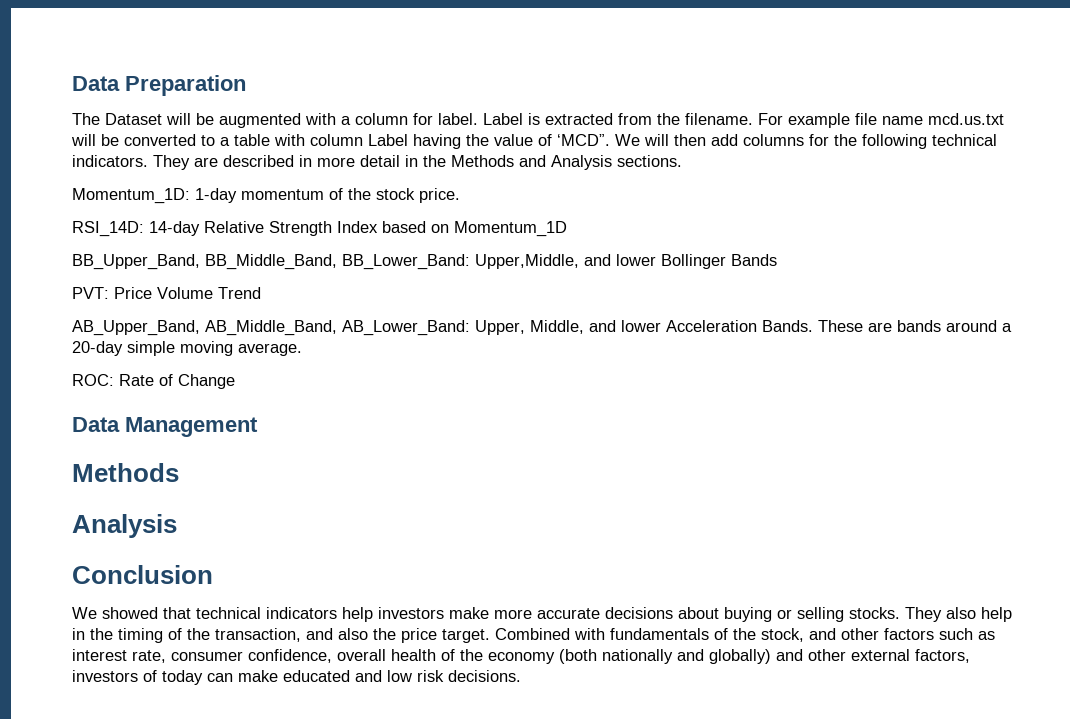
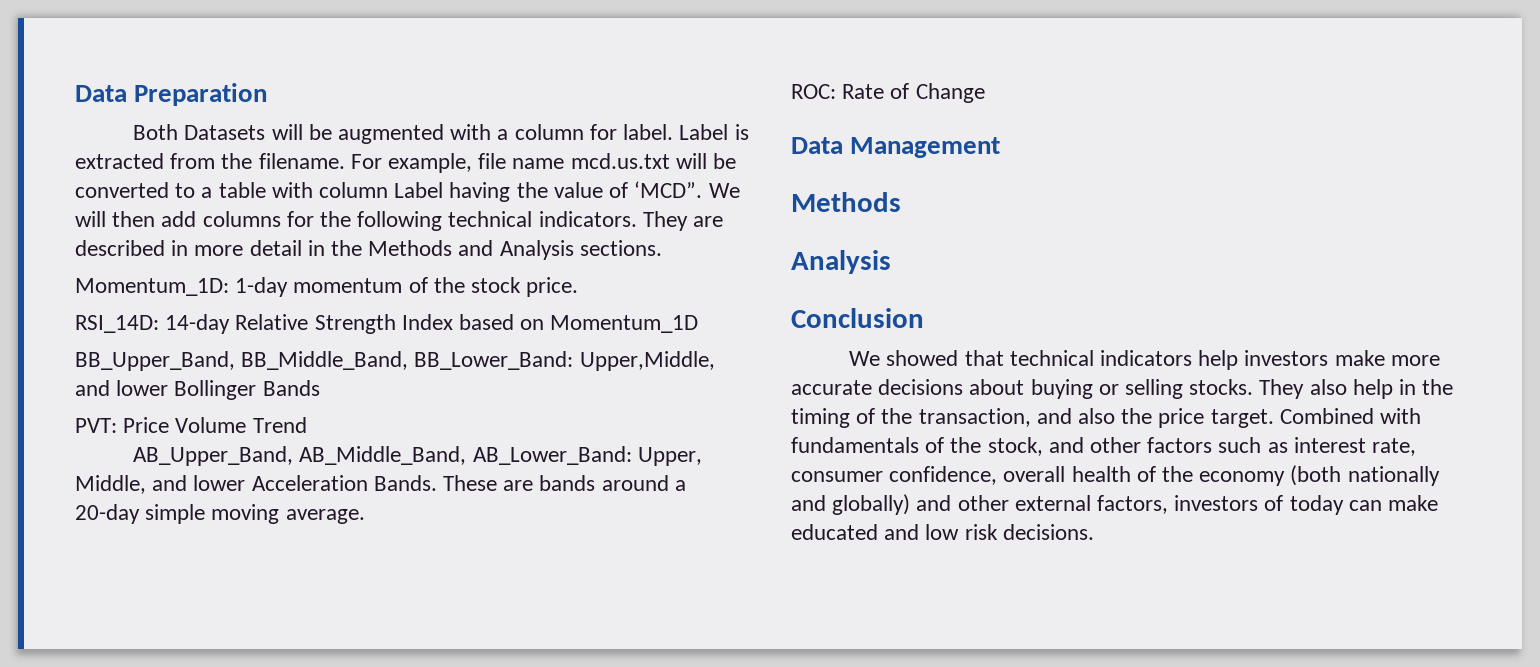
[72,113,162,125] The Dataset -> [133,124,266,140] Both Datasets
[788,113,850,128] example -> [388,153,473,173] example,

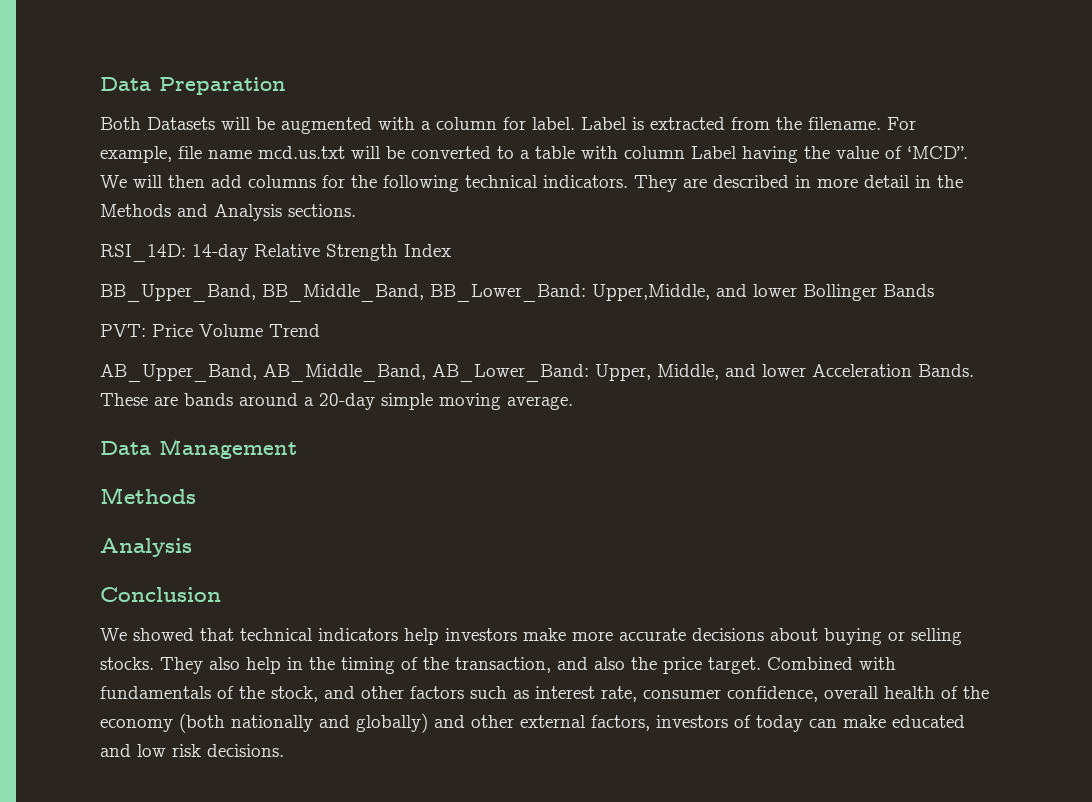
[75,277,579,297] // Momentum_1D: 1-day momentum of the stock price. -> (356, 210) none
[459,314,699,333] based on Momentum_1D -> (451, 250) none
[791,83,985,103] // ROC: Rate of Change -> (573, 403) none

